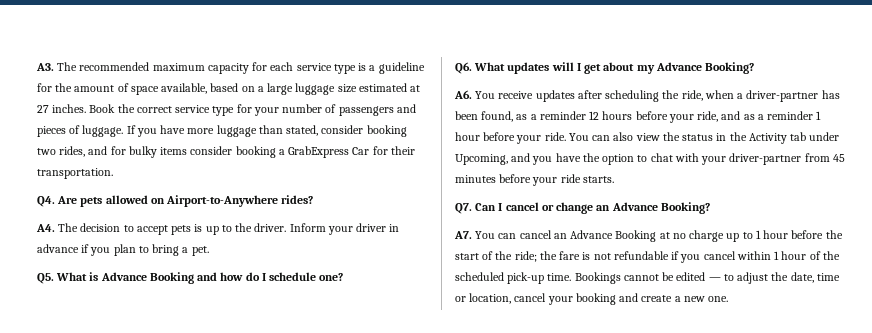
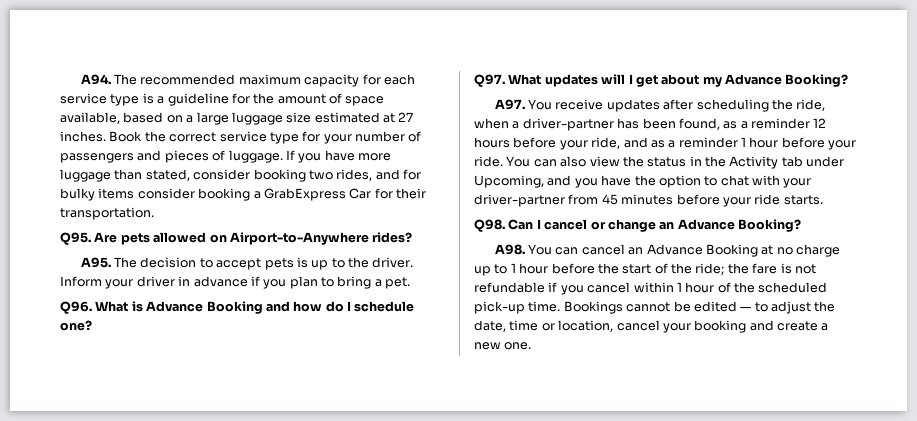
[36,63,54,71] A3. -> [80,74,111,85] A94.
[37,196,55,207] Q4. -> [60,232,91,245] Q95.
[36,224,55,232] A4. -> [80,257,111,268] A95.
[37,273,54,284] Q5. -> [60,301,92,314] Q96.
[455,62,472,74] Q6. -> [474,74,505,87] Q97.
[454,90,472,99] A6. -> [494,99,525,110] A97.
[455,203,472,214] Q7. -> [474,219,505,232] Q98.
[454,231,472,239] A7. -> [494,244,525,255] A98.

